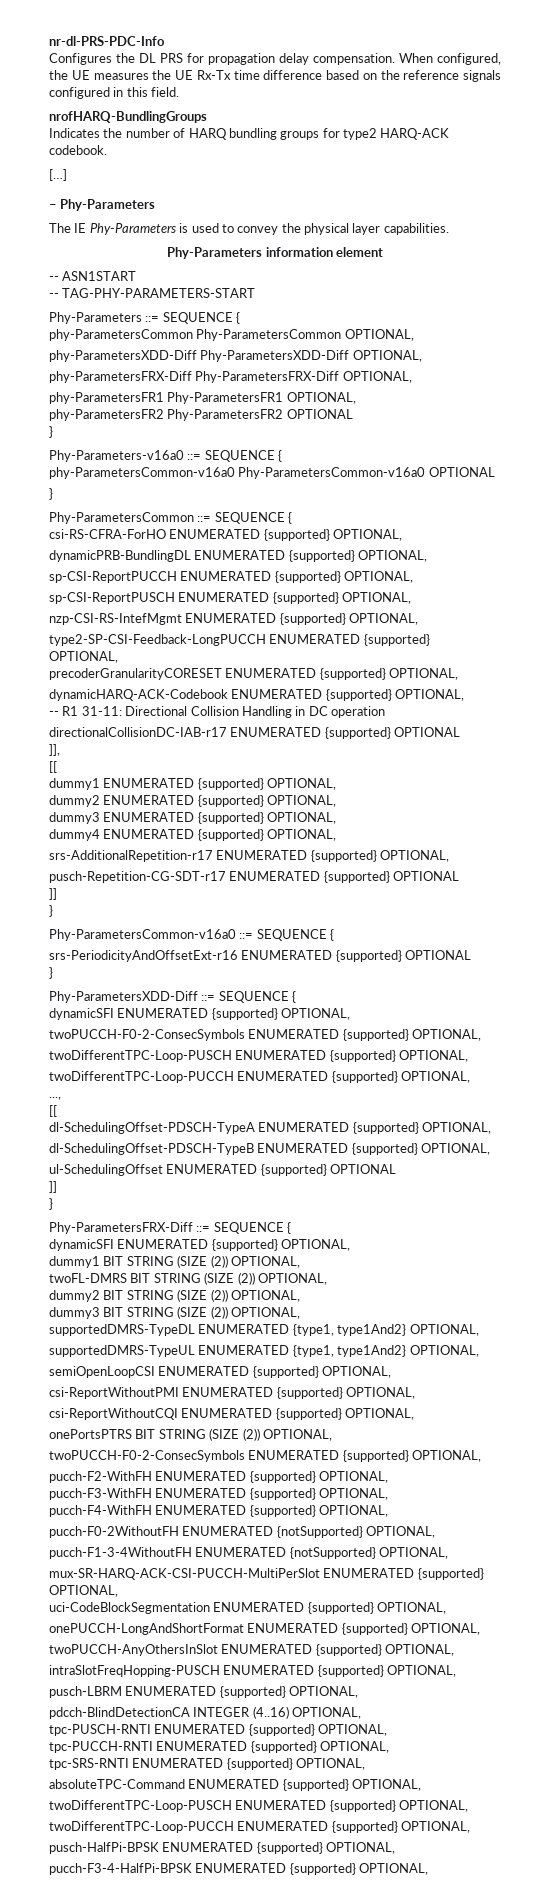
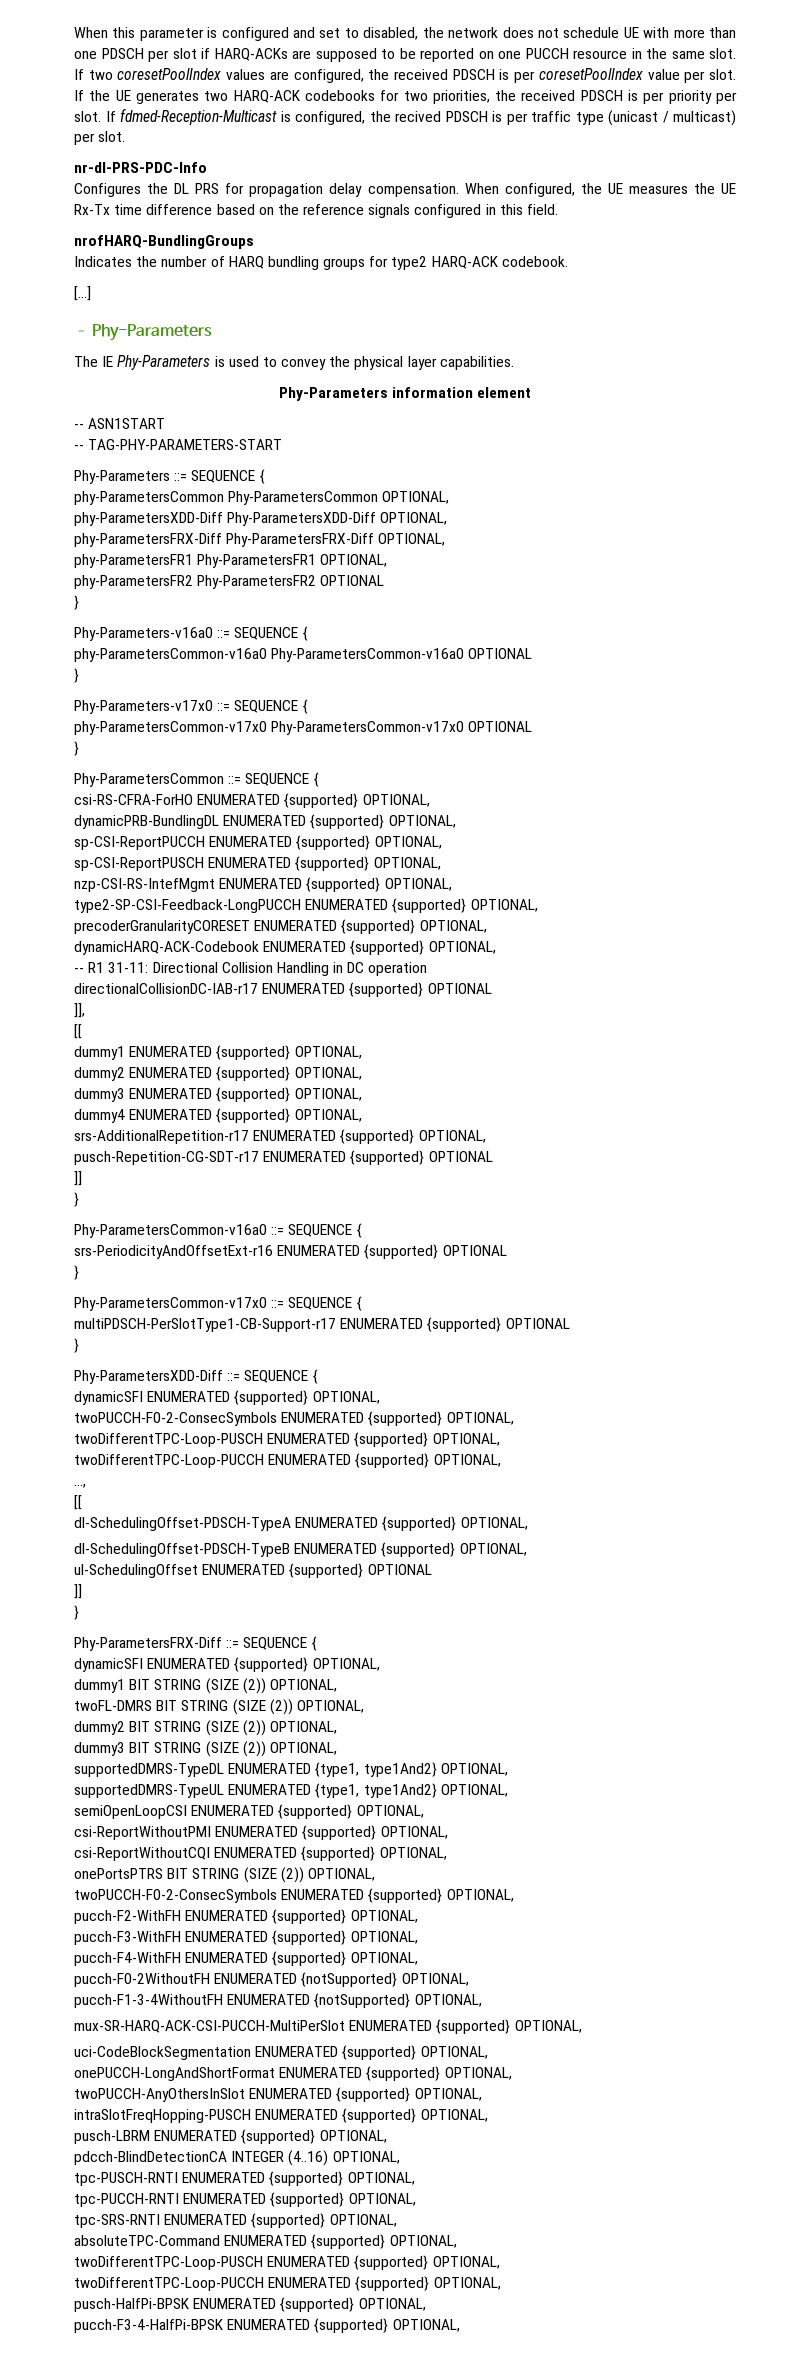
(49, 41) none -> [74,27,736,41] [74,48,736,62] [74,68,736,83] [74,90,737,104] [74,108,736,126] [74,131,126,145] When this parameter is configured and set to disabled, the network does not schedule UE with more than one PDSCH per slot if HARQ-ACKs are supposed to be reported on one PUCCH resource in the same slot. If two coresetPoolIndex values are configured, the received PDSCH is per coresetPoolIndex value per slot. If the UE generates two HARQ-ACK codebooks for two priorities, the received PDSCH is per priority per slot. If fdmed-Reception-Multicast is configured, the recived PDSCH is per traffic type (unicast / multicast) per slot. //
(53, 494) none -> [74,699,308,714] [74,721,533,735] [74,741,79,756] // Phy-Parameters-v17x0 ::= SEQUENCE { // phy-ParametersCommon-v17x0 Phy-ParametersCommon-v17x0 OPTIONAL // }
(53, 973) none -> [74,1296,362,1311] [74,1317,570,1332] [74,1338,79,1353] // Phy-ParametersCommon-v17x0 ::= SEQUENCE { // multiPDSCH-PerSlotType1-CB-Support-r17 ENUMERATED {supported} OPTIONAL // }

